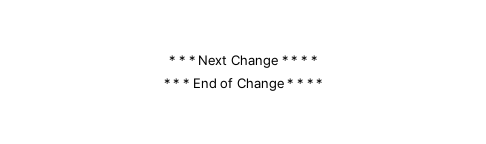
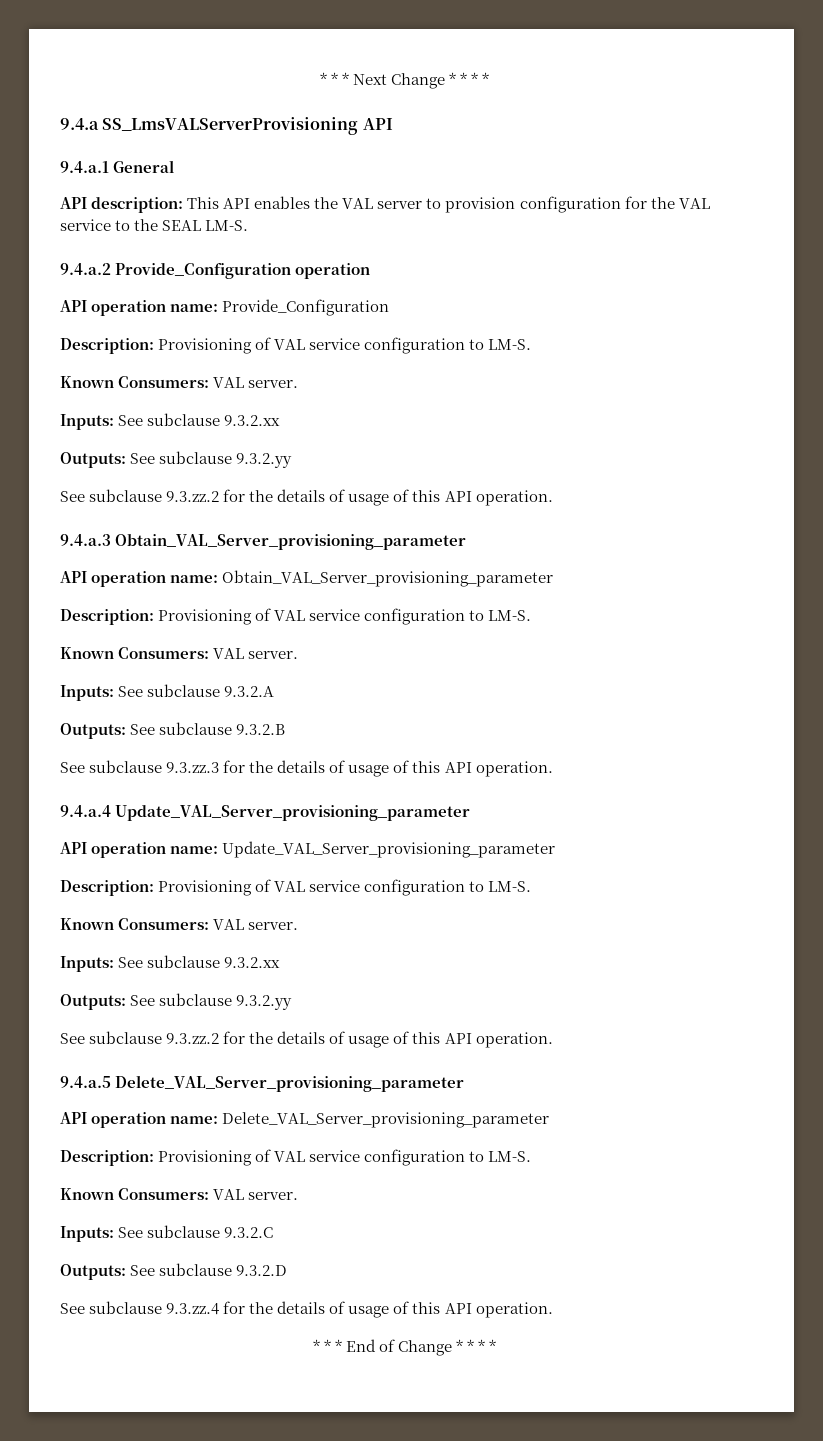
(317, 60) none -> [60,117,393,135] [60,160,175,173] [60,196,710,213] [60,219,249,231] [60,263,371,279] [60,299,390,316] [60,337,532,354] [60,376,299,388] [60,413,281,430] [60,451,293,468] [60,489,553,506] [60,534,467,550] [60,570,554,587] [60,608,532,625] [60,647,299,659] [60,684,275,701] [60,722,286,739] [60,760,553,777] [60,805,471,821] [60,841,556,858] [60,879,532,896] [60,918,299,930] [60,955,281,972] [60,993,293,1010] [60,1031,553,1048] [60,1075,465,1092] [60,1112,550,1128] [60,1149,532,1166] [60,1188,299,1200] [60,1225,274,1242] [60,1263,288,1280] [60,1301,553,1318] // 9.4.a SS_LmsVALServerProvisioning API // 9.4.a.1 General // API description: This API enables the VAL server to provision configuration for the VAL service to the SEAL LM-S. // 9.4.a.2 Provide_Configuration operation // API operation name: Provide_Configuration // Description: Provisioning of VAL service configuration to LM-S. // Known Consumers: VAL server. // Inputs: See subclause 9.3.2.xx // Outputs: See subclause 9.3.2.yy // See subclause 9.3.zz.2 for the details of usage of this API operation. // 9.4.a.3 Obtain_VAL_Server_provisioning_parameter // API operation name: Obtain_VAL_Server_provisioning_parameter // Description: Provisioning of VAL service configuration to LM-S. // Known Consumers: VAL server. // Inputs: See subclause 9.3.2.A // Outputs: See subclause 9.3.2.B // See subclause 9.3.zz.3 for the details of usage of this API operation. // 9.4.a.4 Update_VAL_Server_provisioning_parameter // API operation name: Update_VAL_Server_provisioning_parameter // Description: Provisioning of VAL service configuration to LM-S. // Known Consumers: VAL server. // Inputs: See subclause 9.3.2.xx // Outputs: See subclause 9.3.2.yy // See subclause 9.3.zz.2 for the details of usage of this API operation. // 9.4.a.5 Delete_VAL_Server_provisioning_parameter // API operation name: Delete_VAL_Server_provisioning_parameter // Description: Provisioning of VAL service configuration to LM-S. // Known Consumers: VAL server. // Inputs: See subclause 9.3.2.C // Outputs: See subclause 9.3.2.D // See subclause 9.3.zz.4 for the details of usage of this API operation.

